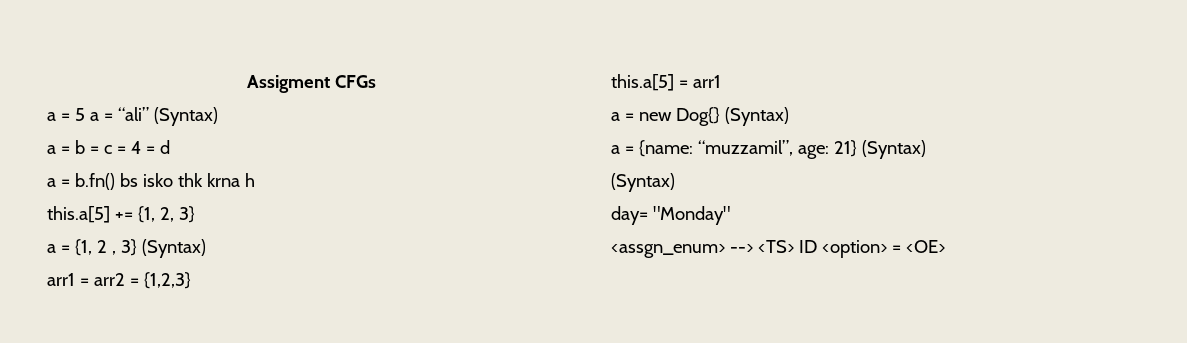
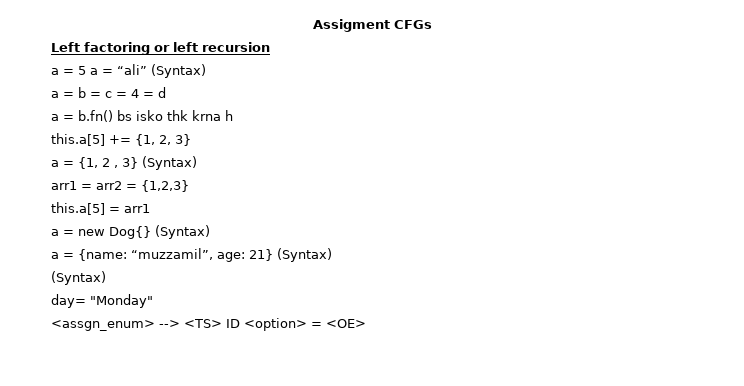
(376, 81) none -> [51,42,270,55] // Left factoring or left recursion

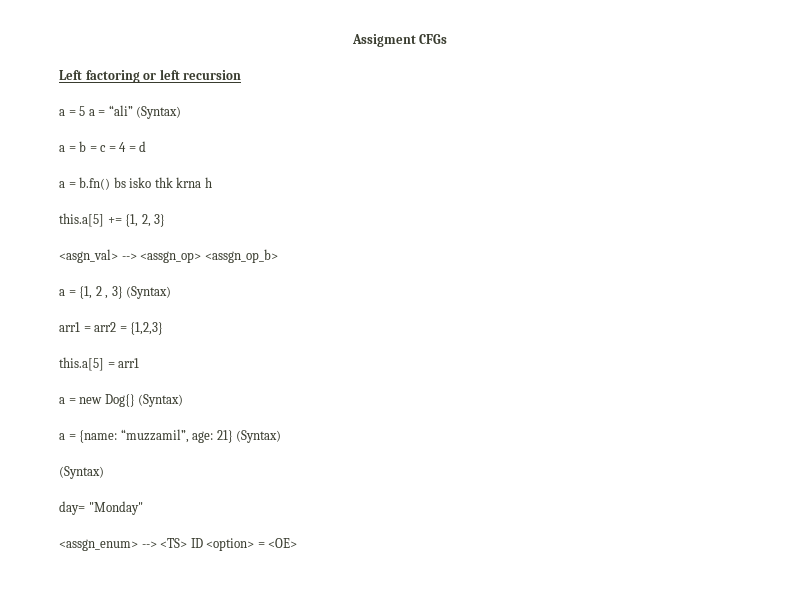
(191, 140) none -> [59,249,278,263] // <asgn_val> --> <assgn_op> <assgn_op_b>

